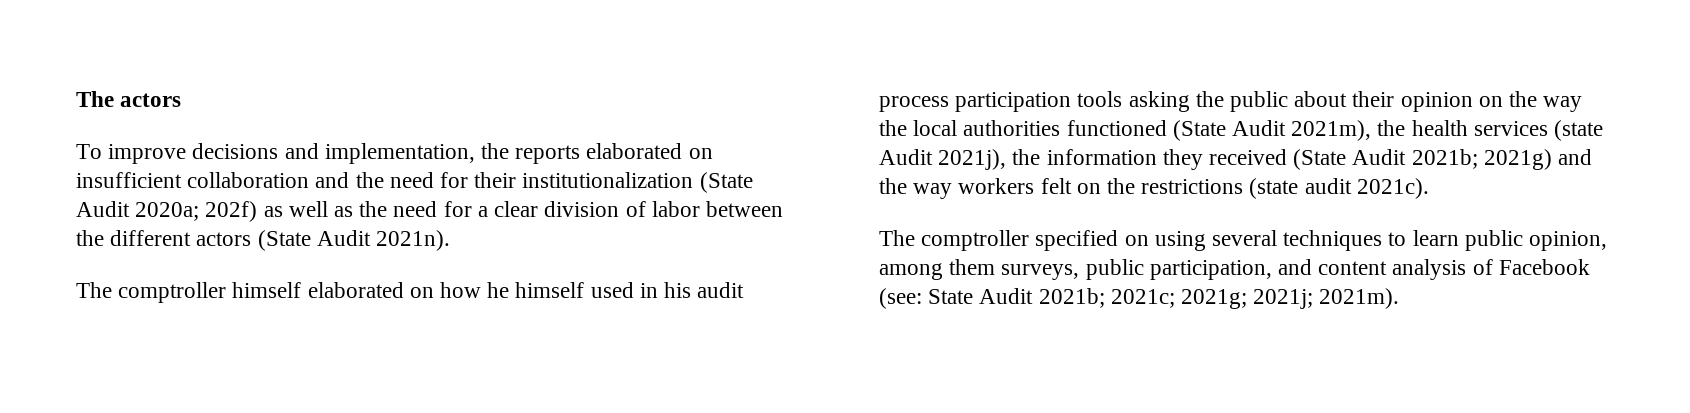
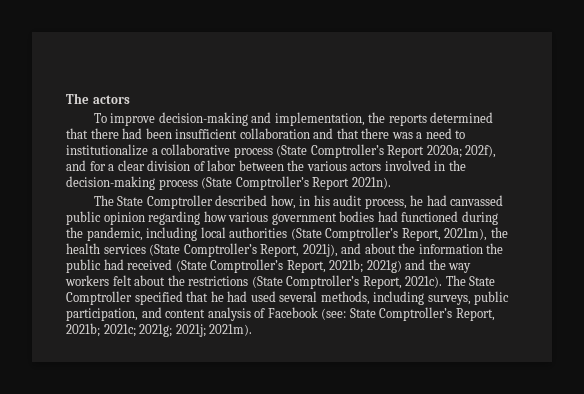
[192,143,279,159] decisions -> [158,112,248,126] decision-making
[586,143,713,159] [76,172,753,193] [76,201,438,222] elaborated on insufficient collaboration and the need for their institutionalization (State Audit 2020a; 202f) as well as the need -> [430,112,494,123] [66,128,466,139] [66,144,497,158] [66,160,86,171] determined that there had been insufficient collaboration and that there was a need to institutionalize a collaborative process (State Comptroller’s Report 2020a; 202f), and
[110,230,451,251] [76,282,745,303] [879,91,1583,112] [879,120,1604,141] [879,149,1407,170] different actors (State Audit 2021n). // The comptroller himself elaborated on how he himself used in his audit process participation tools asking the public about their opinion on the way the local authorities functioned (State Audit 2021m), the health services (state Audit 2021j), the information they received (State Audit -> [306,160,466,171] [66,176,391,190] [93,195,504,209] [66,211,498,225] [66,227,508,241] [66,243,504,257] [66,259,326,273] various actors involved in the decision-making process (State Comptroller’s Report 2021n). // The State Comptroller described how, in his audit process, he had canvassed public opinion regarding how various government bodies had functioned during the pandemic, including local authorities (State Comptroller’s Report, 2021m), the health services (State Comptroller’s Report, 2021j), and about the information the public had received (State Comptroller’s Report,
[1076,183,1101,194] on -> [134,275,166,286] about
[1249,178,1429,199] [879,230,1608,251] [879,259,996,280] (state audit 2021c). // The comptroller specified on using several techniques to learn public opinion, among them -> [251,275,496,289] [66,291,425,305] (State Comptroller’s Report, 2021c). The State Comptroller specified that he had used several methods, including
[979,288,1034,304] Audit -> [379,307,495,321] Comptroller’s Report,

